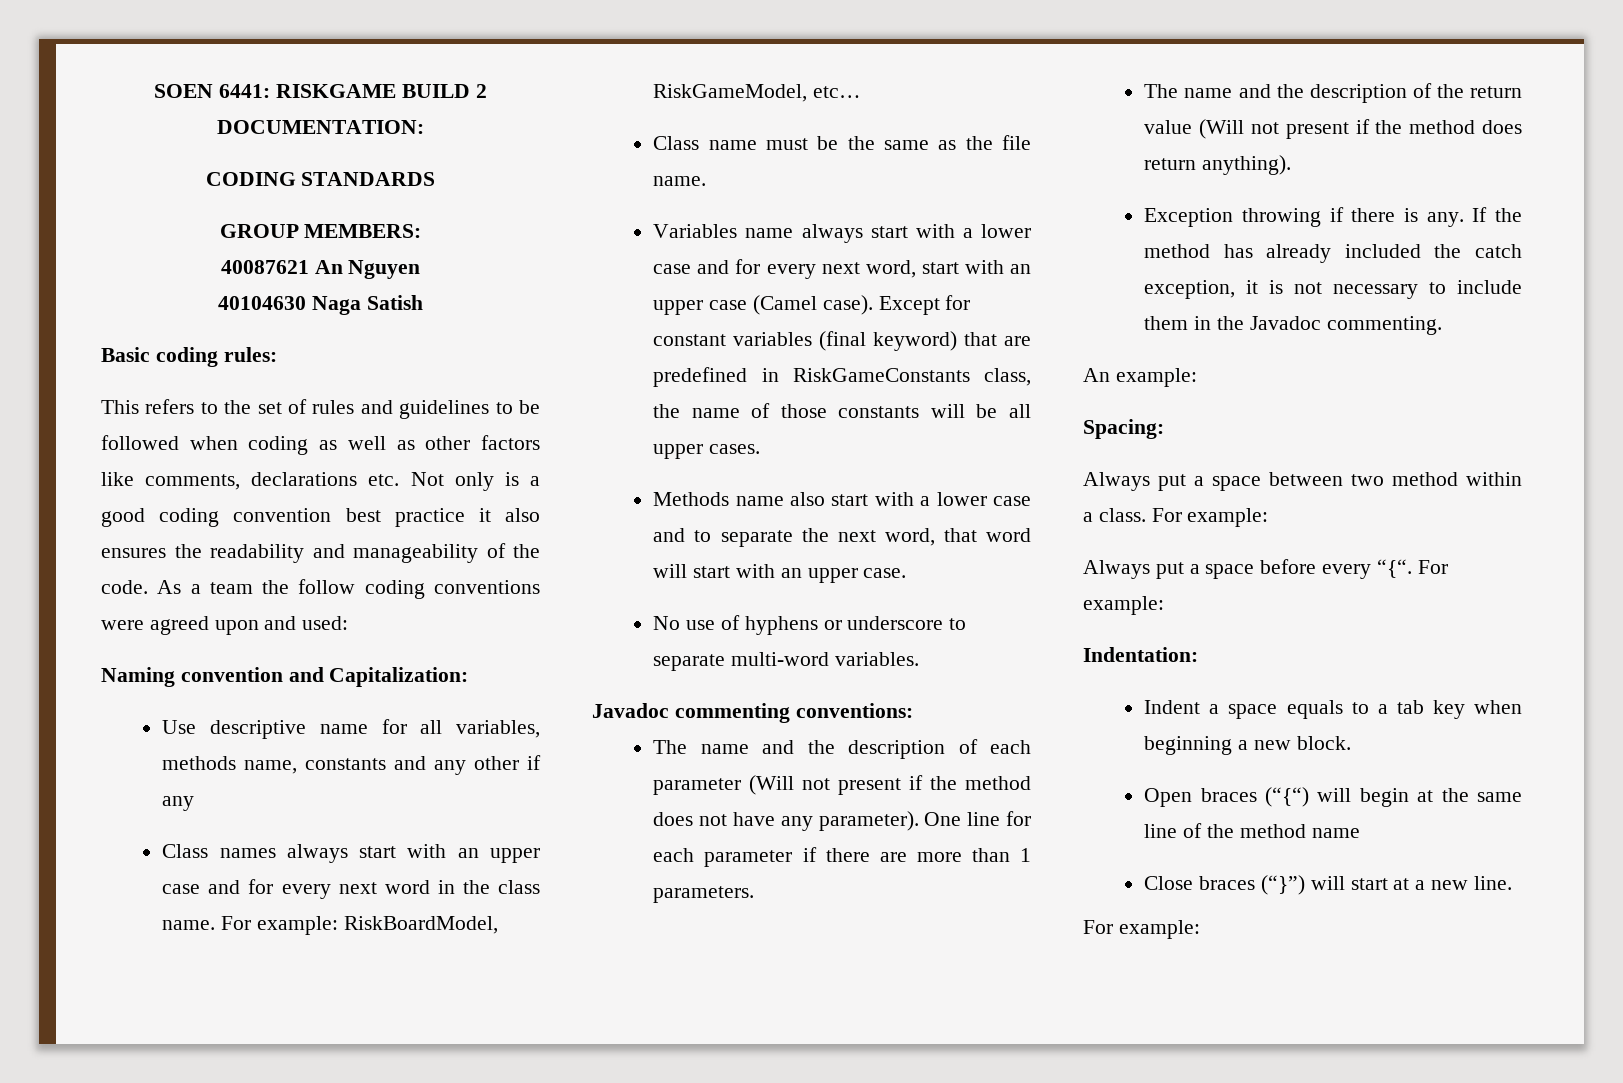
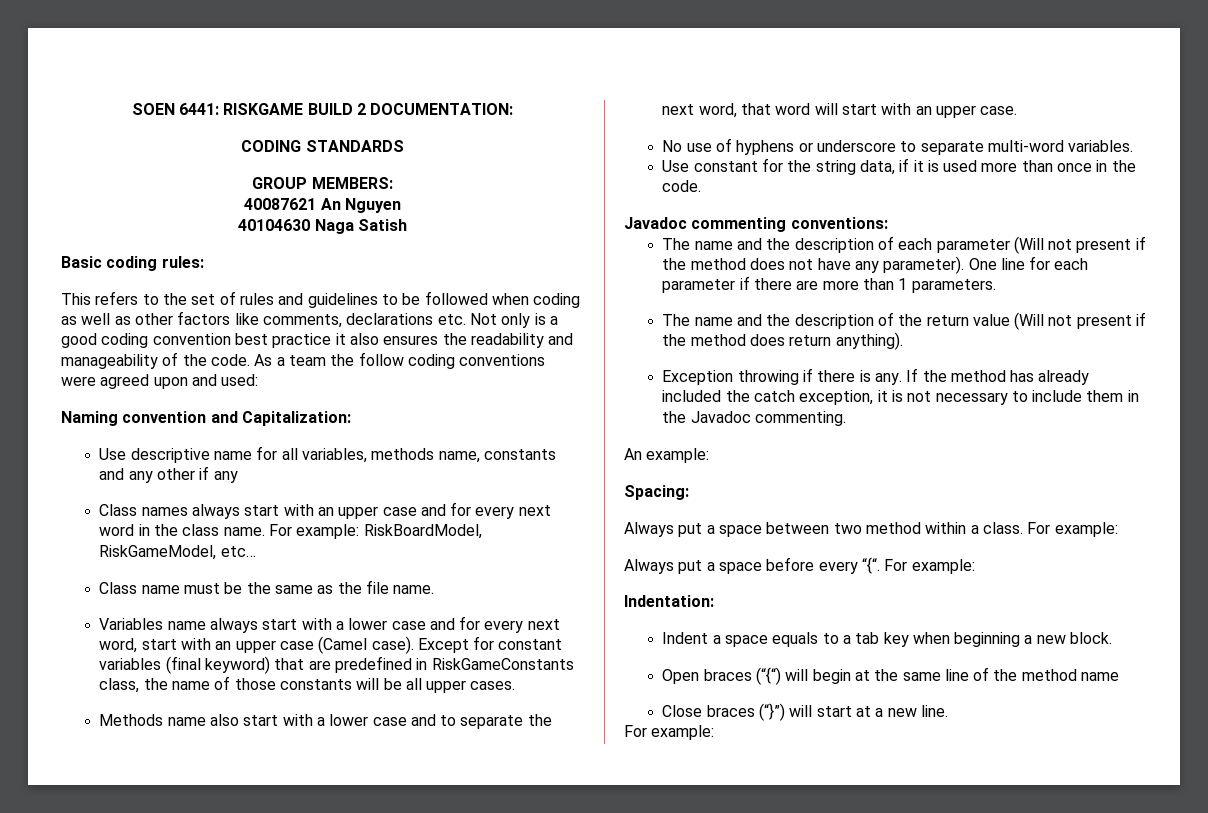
(919, 659) none -> [662,158,1136,175] [662,180,702,192] // Use constant for the string data, if it is used more than once in the code.

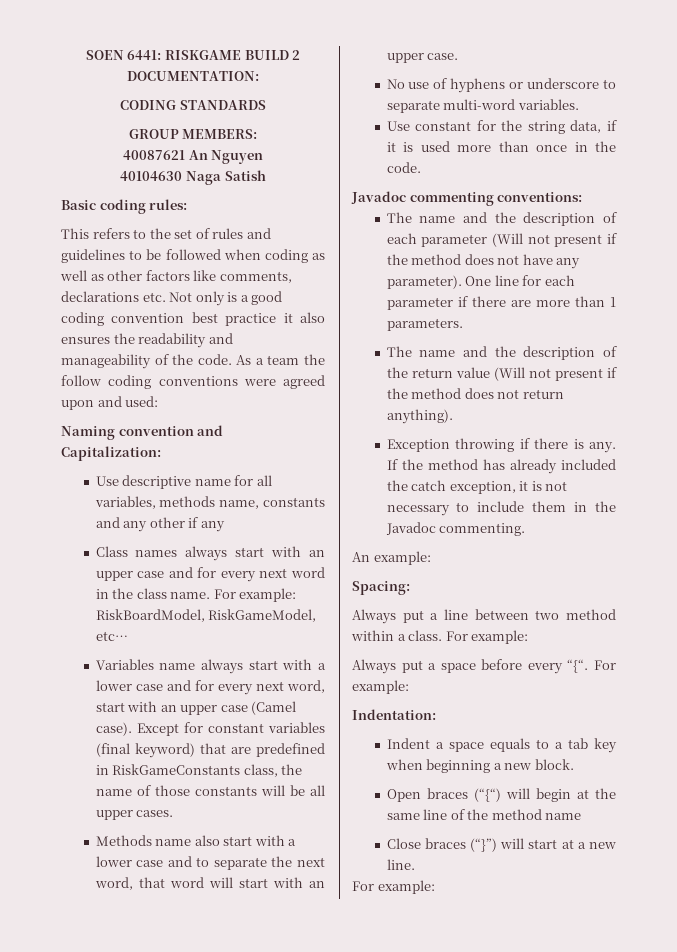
[99,580,435,594] // Class name must be the same as the file name. -> (128, 636) none
(785, 340) none -> [497,389,520,399] not
[718,525,762,537] space -> [444,609,468,620] line

